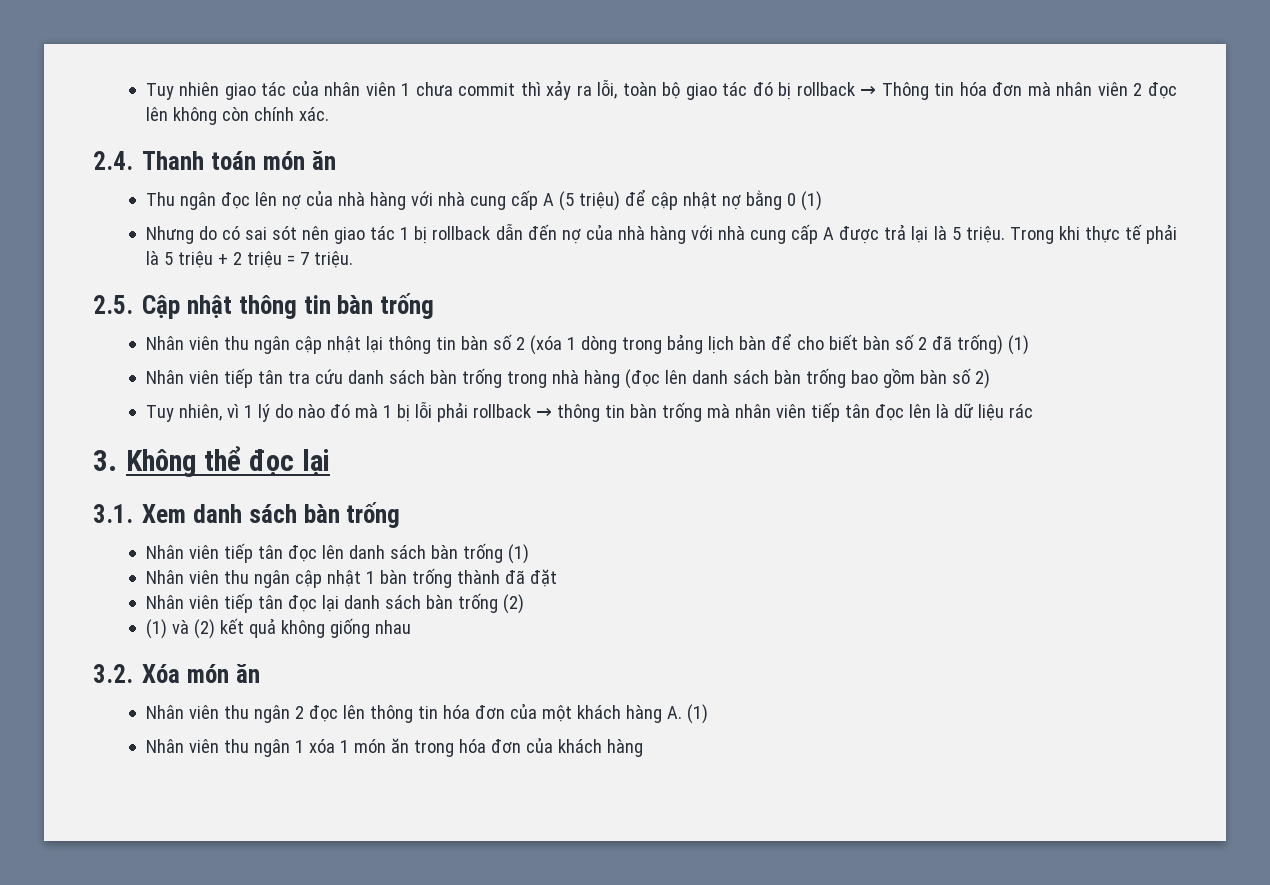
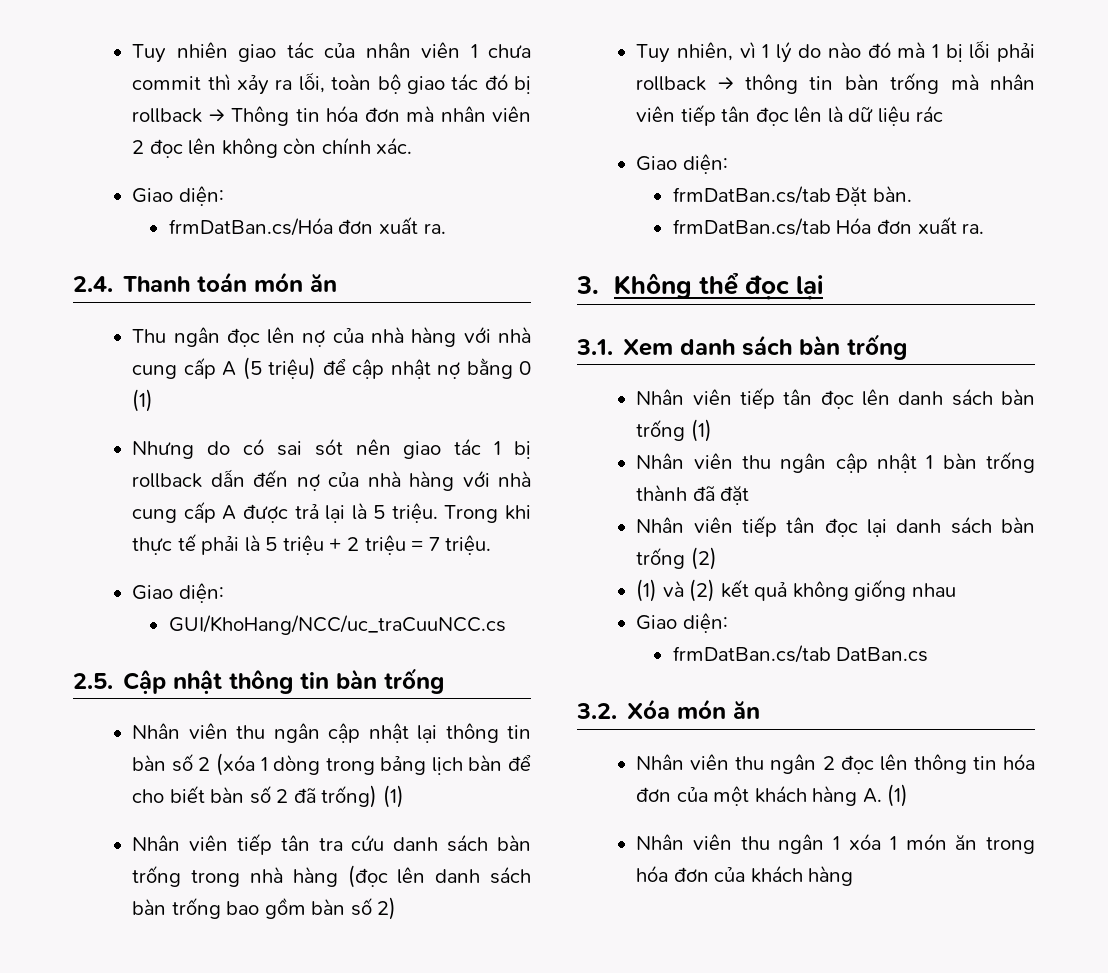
(329, 114) none -> [132,186,224,206] [168,216,446,236] // Giao diện: // frmDatBan.cs/Hóa đơn xuất ra.
(353, 259) none -> [132,583,224,603] [168,615,506,635] // Giao diện: // GUI/KhoHang/NCC/uc_traCuuNCC.cs
(1033, 411) none -> [636,154,728,174] [672,185,912,206] [672,216,985,236] // Giao diện: // frmDatBan.cs/tab Đặt bàn. // frmDatBan.cs/tab Hóa đơn xuất ra.
(411, 627) none -> [636,613,728,633] [672,645,929,663] // Giao diện: // frmDatBan.cs/tab DatBan.cs

